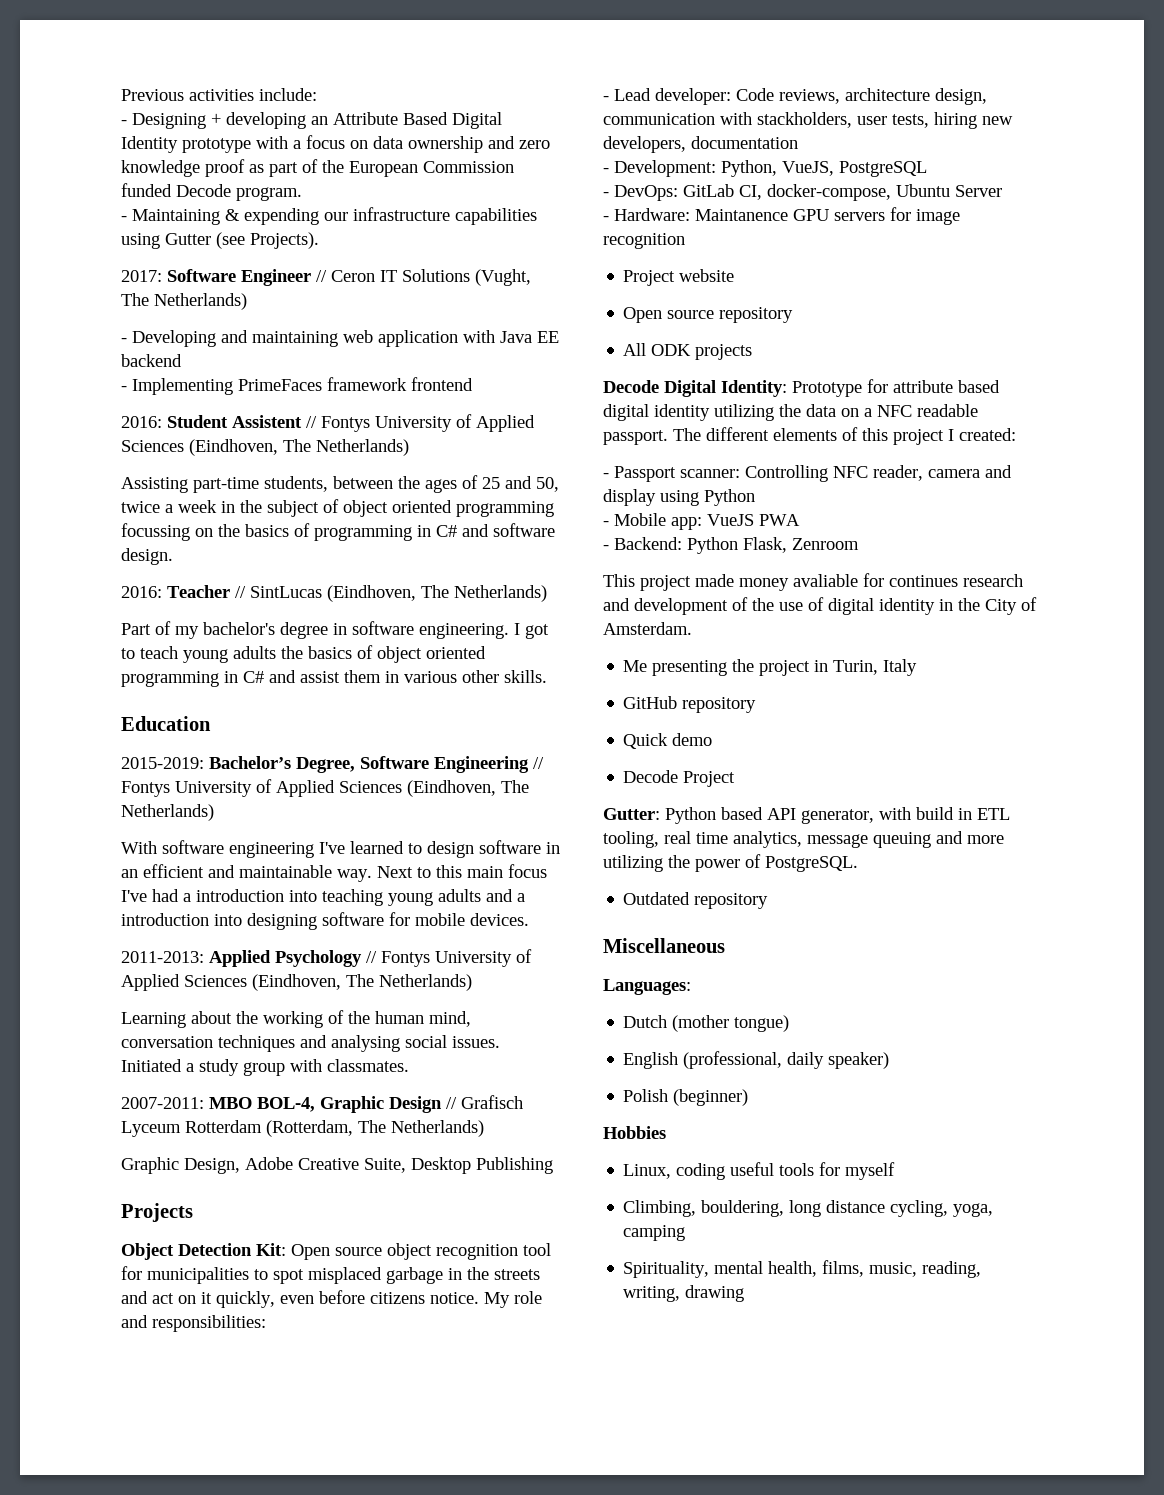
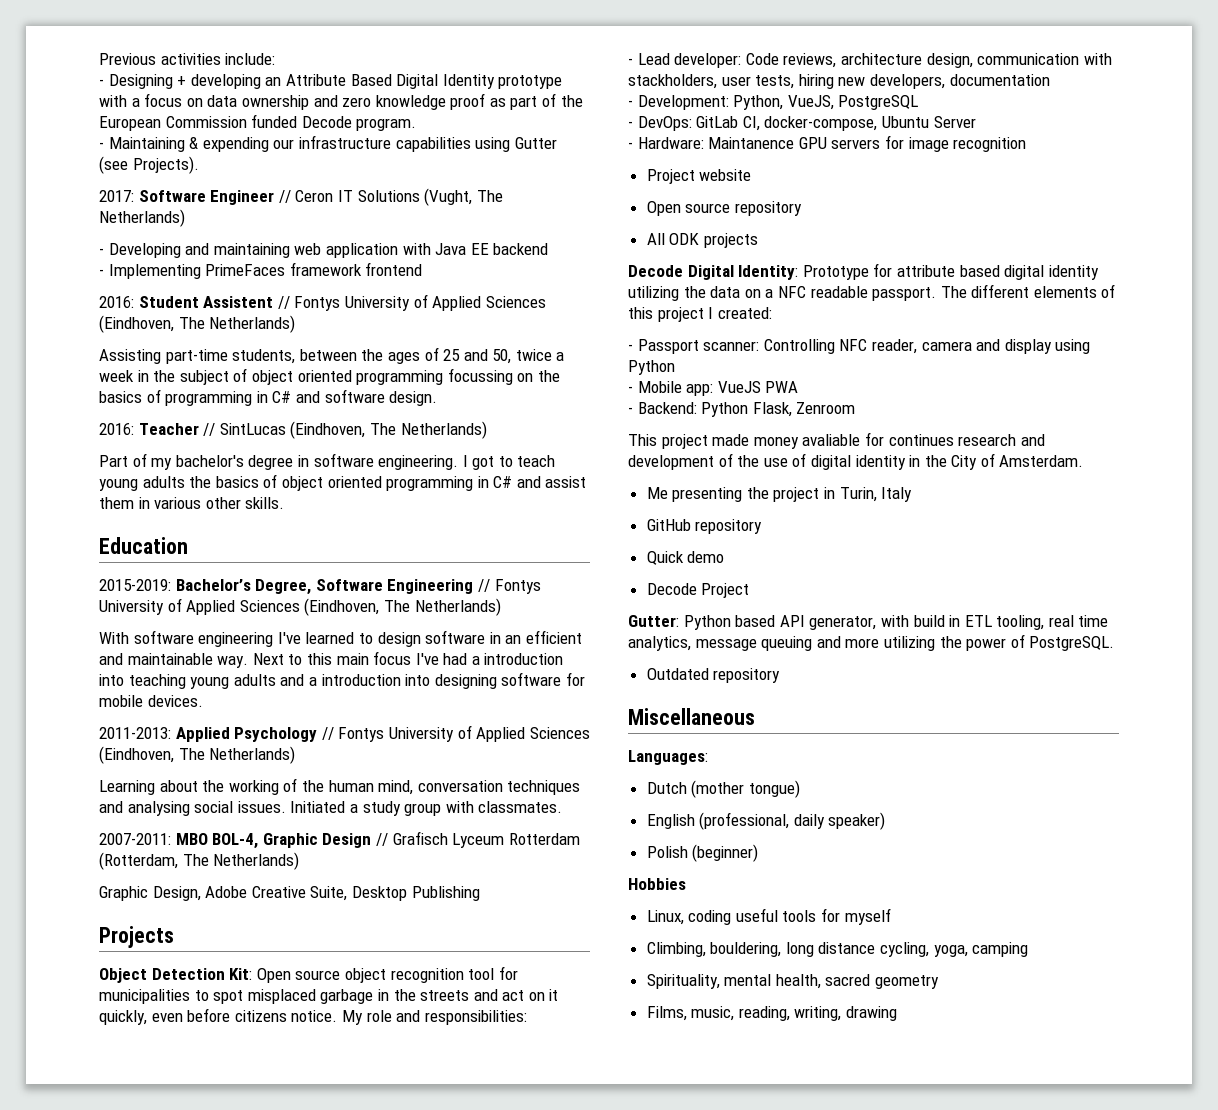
[822,1260,865,1277] films, -> [825,974,940,989] [646,1006,687,1021] sacred geometry // Films,

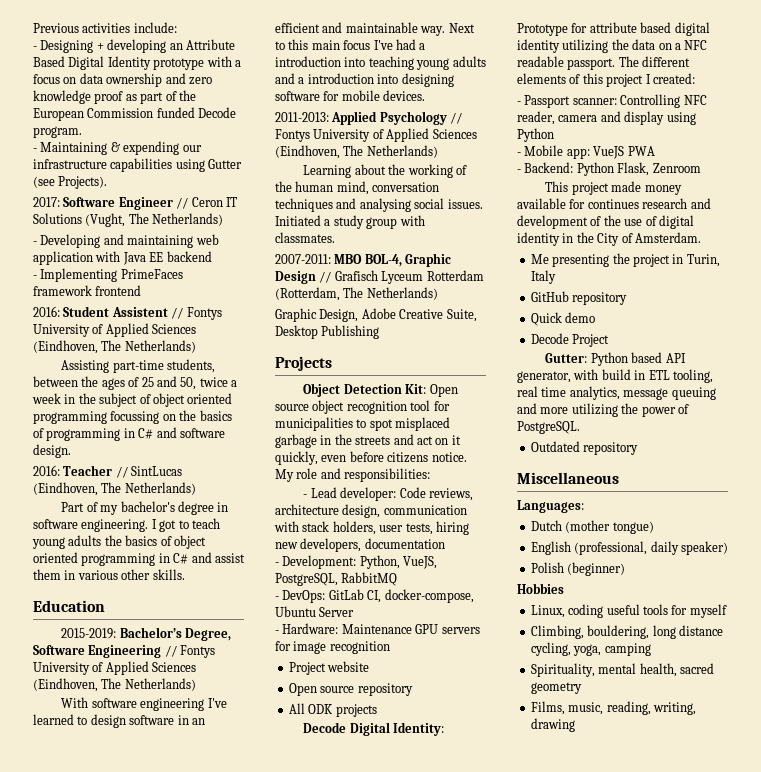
[628,74,717,89] stackholders, -> [302,521,376,535] stack holders,
[838,95,919,110] PostgreSQL -> [275,572,398,586] PostgreSQL, RabbitMQ
[708,137,795,149] Maintanence -> [341,624,412,634] Maintenance
[802,434,861,446] avaliable -> [517,198,566,209] available

